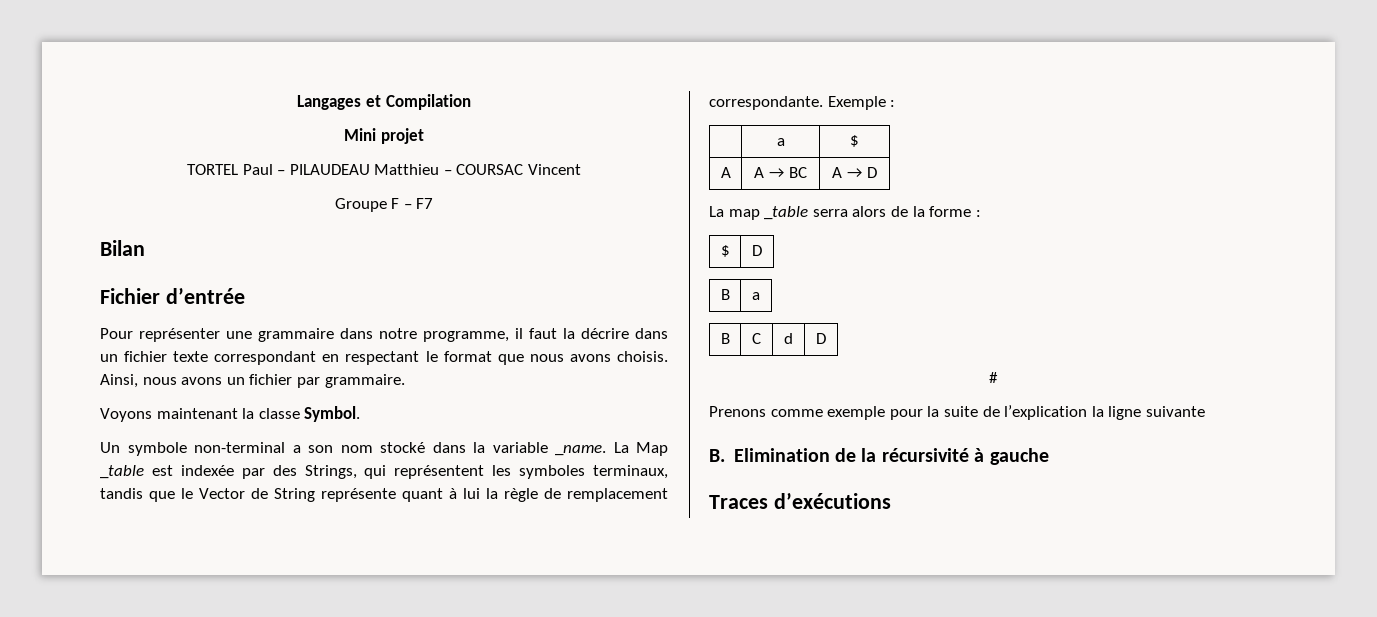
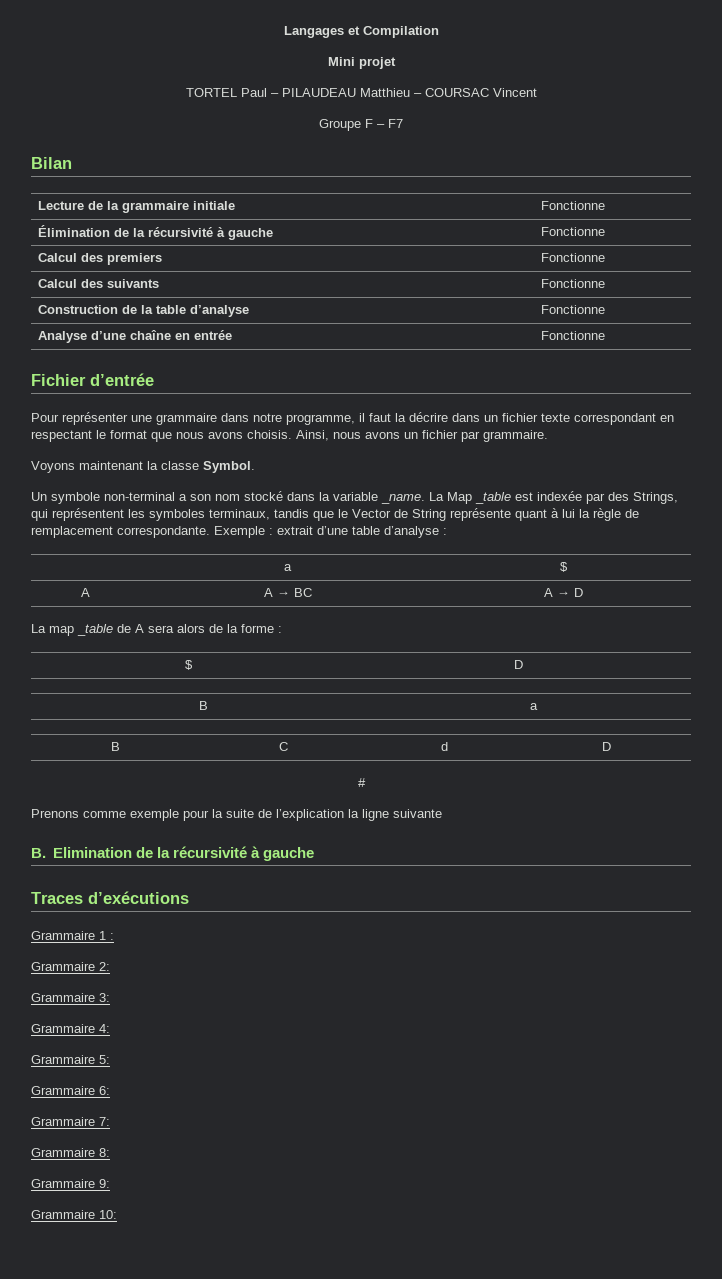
(145, 248) none -> [37,201,235,213] [540,201,605,210] [37,225,273,240] [540,227,605,236] [37,253,162,265] [540,253,605,262] [37,279,159,288] [540,279,605,288] [37,305,249,317] [540,305,605,314] [37,330,232,343] [540,331,605,340] // Lecture de la grammaire initiale | Fonctionne // Élimination de la récursivité à gauche | Fonctionne // Calcul des premiers | Fonctionne // Calcul des suivants | Fonctionne // Construction de la table d’analyse | Fonctionne // Analyse d’une chaîne en entrée | Fonctionne
(896, 103) none -> [277,526,447,538] extrait d’une table d’analyse :
[812,209,848,217] serra -> [117,624,174,633] de A sera
(891, 501) none -> [31,931,114,940] [31,962,110,971] [31,993,110,1002] [31,1024,110,1033] [31,1055,110,1064] [31,1086,110,1095] [31,1117,110,1126] [31,1148,110,1157] [31,1179,110,1188] [31,1210,117,1219] // Grammaire 1 : // Grammaire 2: // Grammaire 3: // Grammaire 4: // Grammaire 5: // Grammaire 6: // Grammaire 7: // Grammaire 8: // Grammaire 9: // Grammaire 10:

